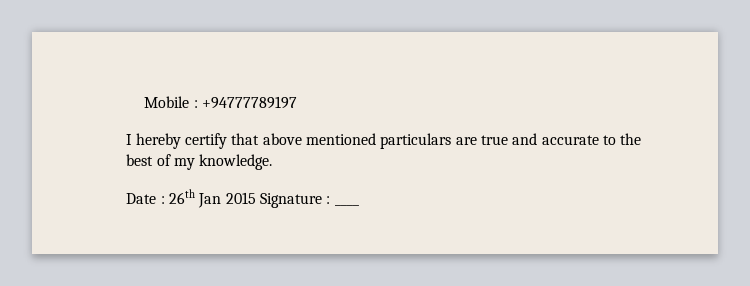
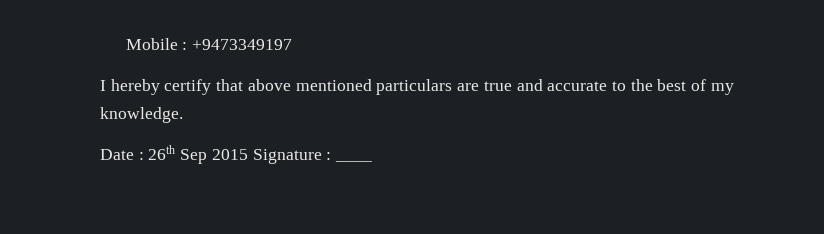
[202,96,298,109] +94777789197 -> [191,39,292,50] +9473349197
[198,193,222,208] Jan -> [180,149,208,164] Sep

